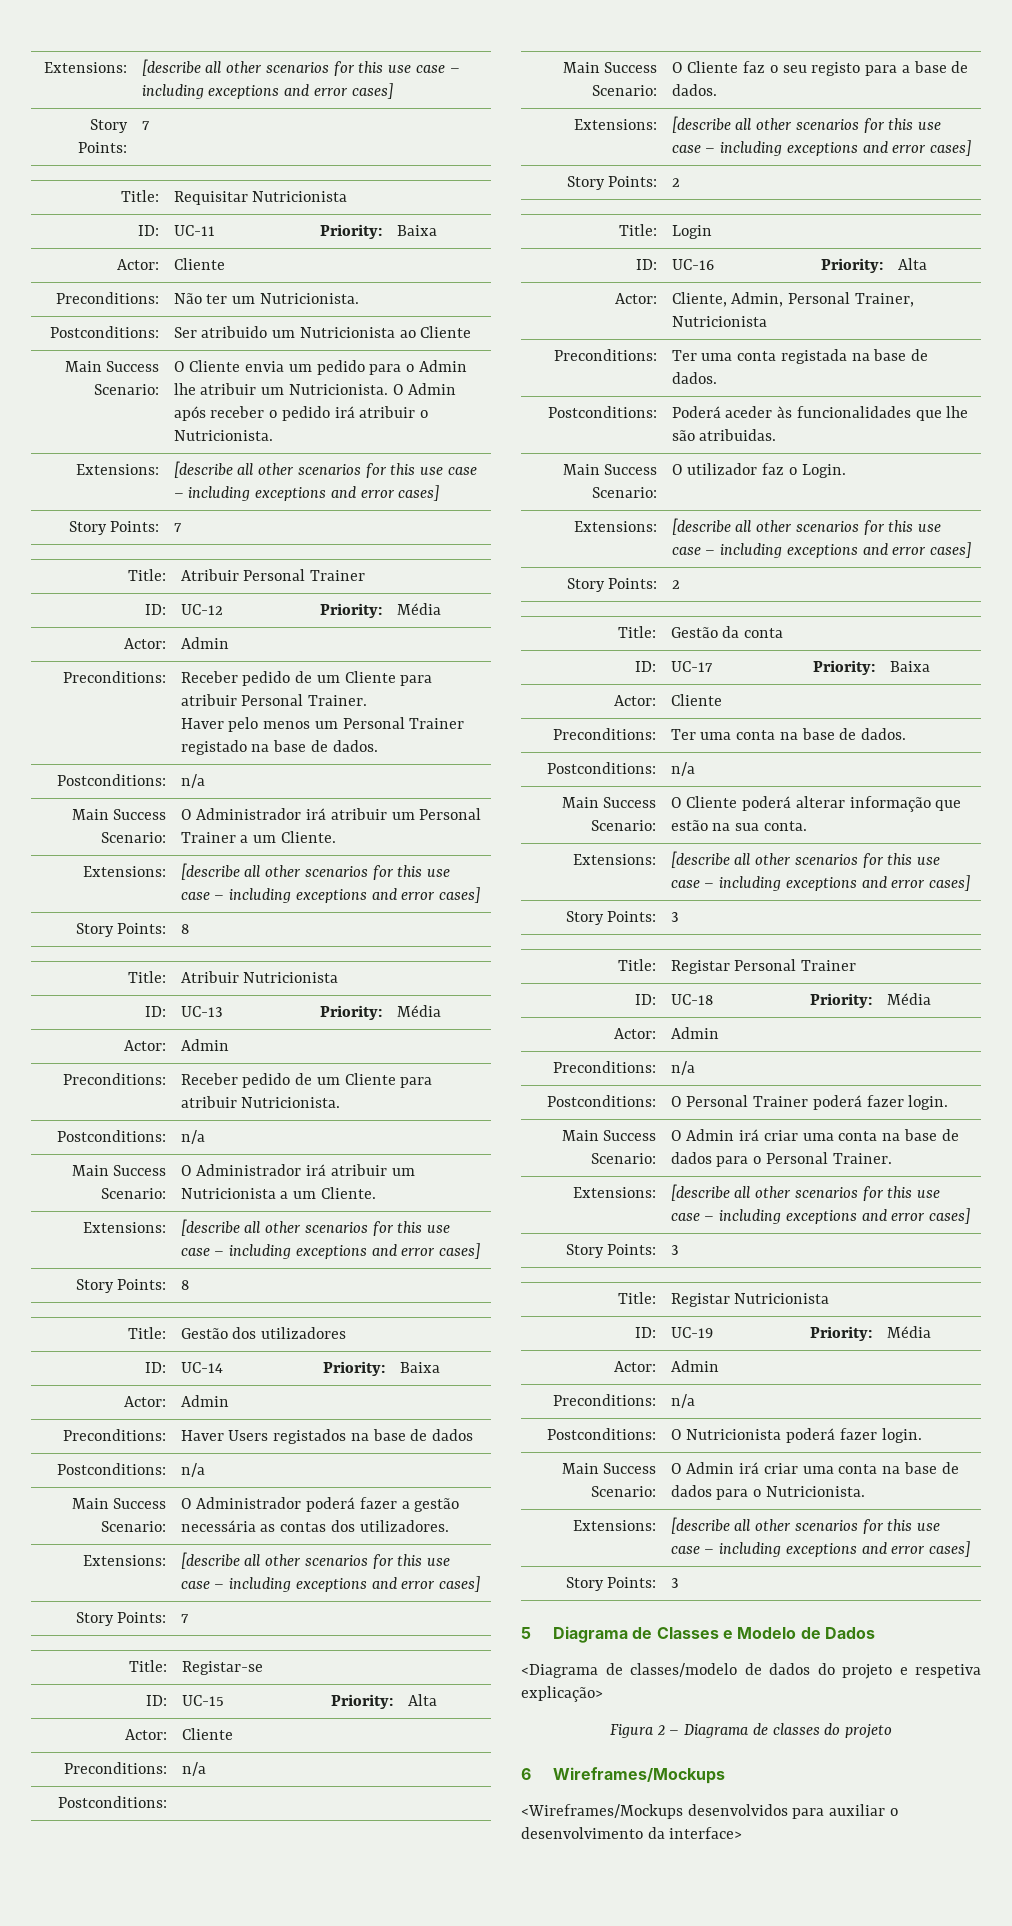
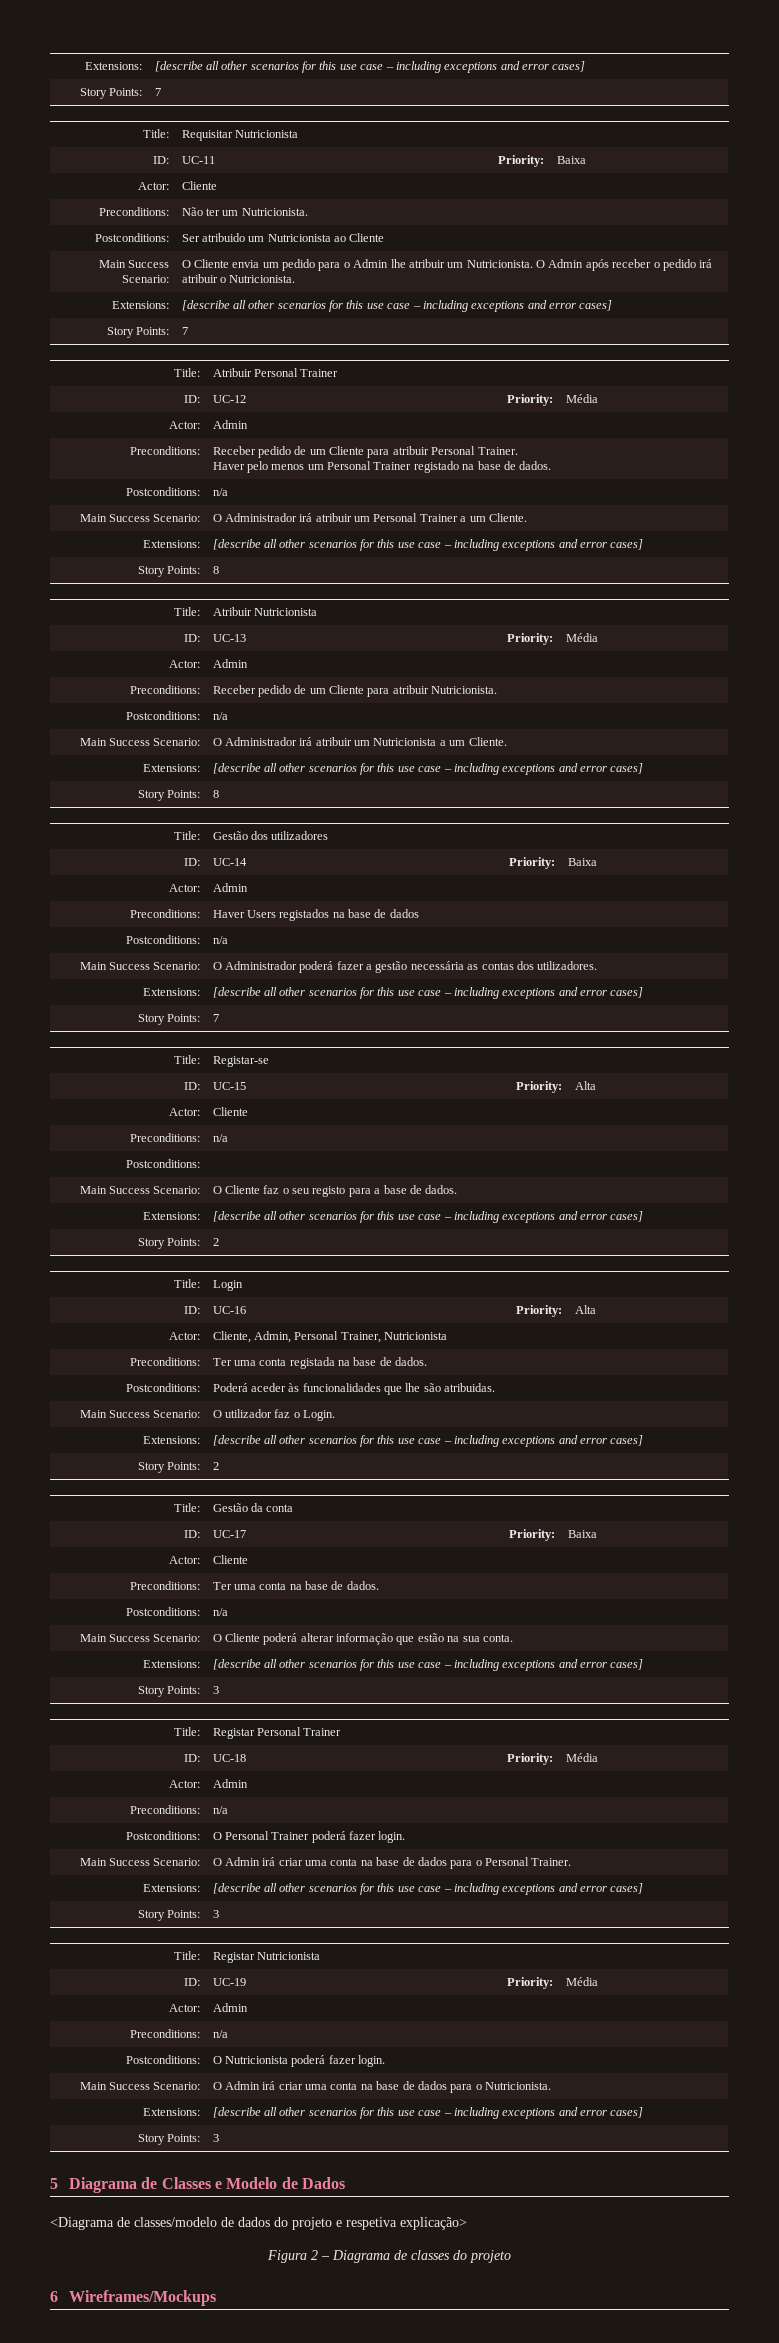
[521,1804,898,1819] [521,1827,743,1839] // <Wireframes/Mockups desenvolvidos para auxiliar o desenvolvimento da interface> -> (216, 2298) none

